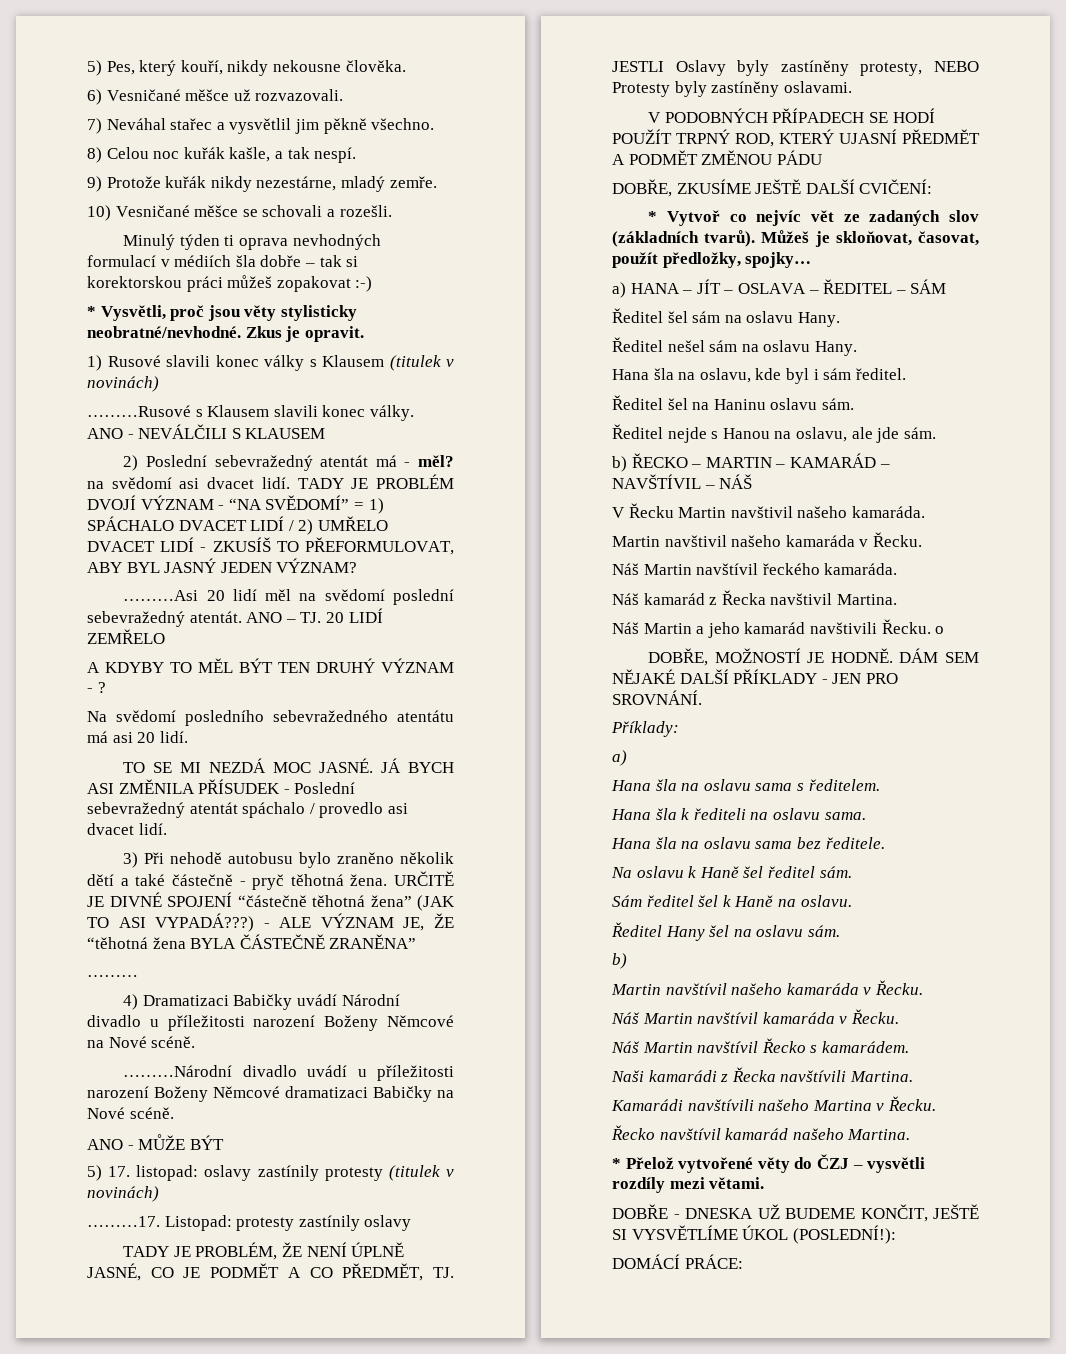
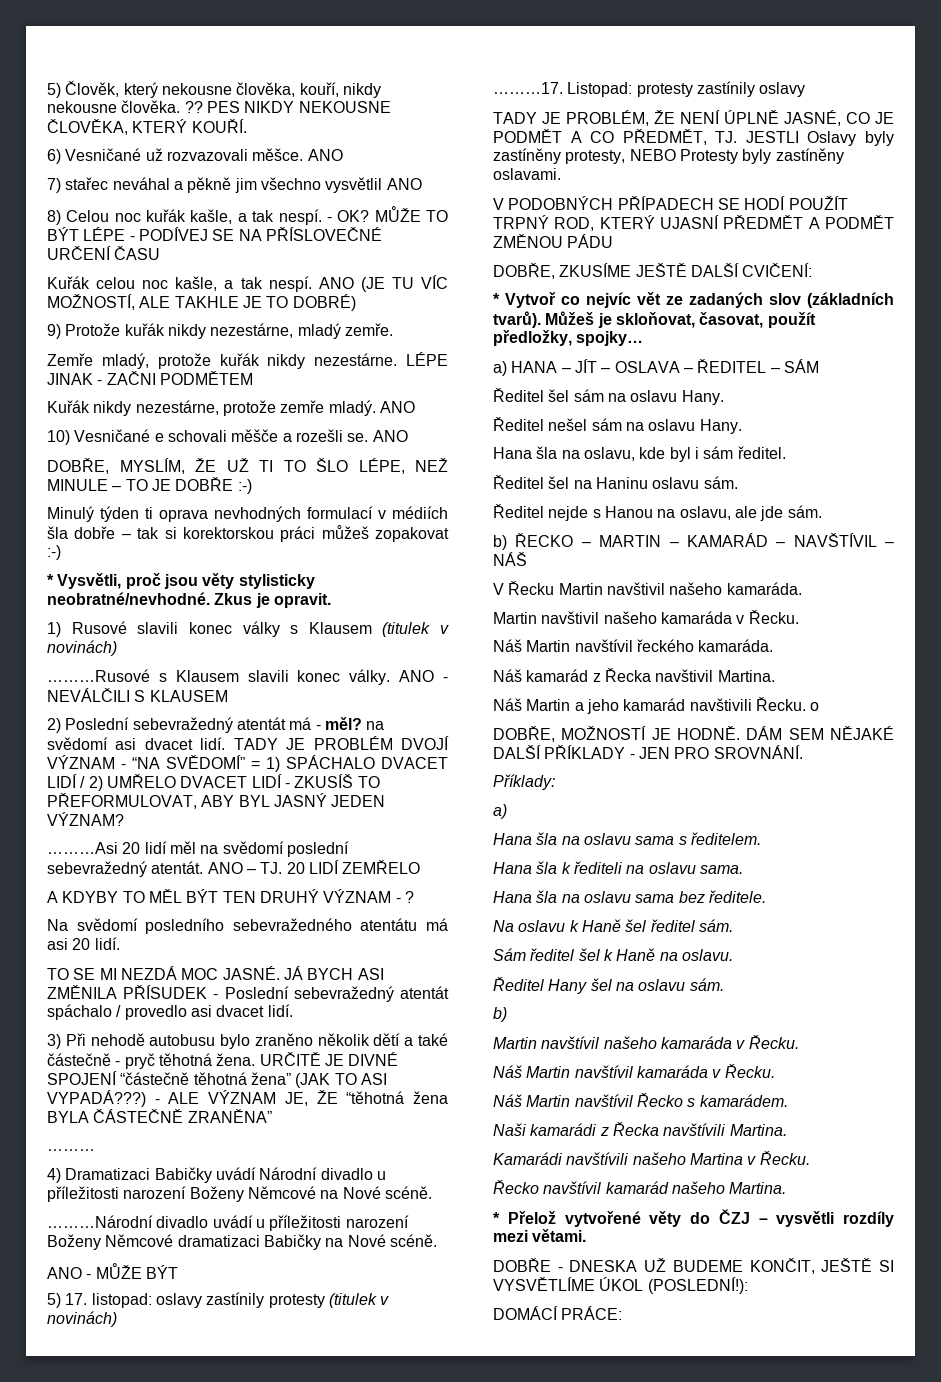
[87,60,177,76] 5) Pes, který -> [47,81,296,98] 5) Člověk, který nekousne člověka,
[87,89,344,105] [87,118,435,134] // 6) Vesničané měšce už rozvazovali. // 7) Neváhal stařec a vysvětlil jim pěkně všechno. -> [184,101,391,113] [47,119,247,135] [47,148,343,164] [47,177,422,193] ?? PES NIKDY NEKOUSNE ČLOVĚKA, KTERÝ KOUŘÍ. // 6) Vesničané už rozvazovali měšce. ANO // 7) stařec neváhal a pěkně jim všechno vysvětlil ANO
(357, 155) none -> [326,206,449,222] [47,227,382,241] [47,246,161,260] [47,275,449,292] [47,294,356,311] - OK? MŮŽE TO BÝT LÉPE - PODÍVEJ SE NA PŘÍSLOVEČNÉ URČENÍ ČASU // Kuřák celou noc kašle, a tak nespí. ANO (JE TU VÍC MOŽNOSTÍ, ALE TAKHLE JE TO DOBRÉ)
[87,205,392,221] 10) Vesničané měšce se schovali a rozešli. -> [47,352,448,369] [47,371,253,385] [47,400,415,416] [47,429,408,445] [47,458,448,474] [47,477,252,494] Zemře mladý, protože kuřák nikdy nezestárne. LÉPE JINAK - ZAČNI PODMĚTEM // Kuřák nikdy nezestárne, protože zemře mladý. ANO // 10) Vesničané e schovali měšče a rozešli se. ANO // DOBŘE, MYSLÍM, ŽE UŽ TI TO ŠLO LÉPE, NEŽ MINULE – TO JE DOBŘE :-)

